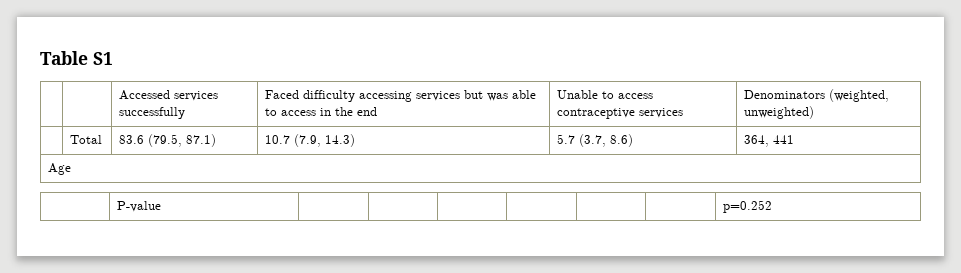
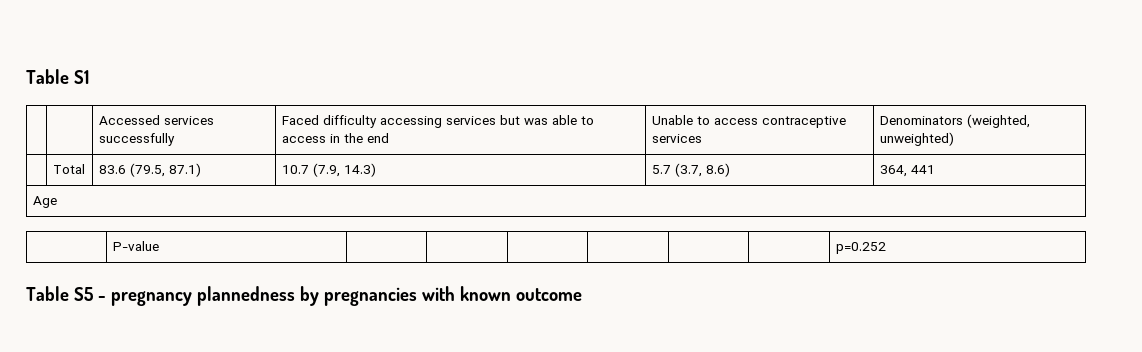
(772, 206) none -> [26,286,582,306] // Table S5 - pregnancy plannedness by pregnancies with known outcome

